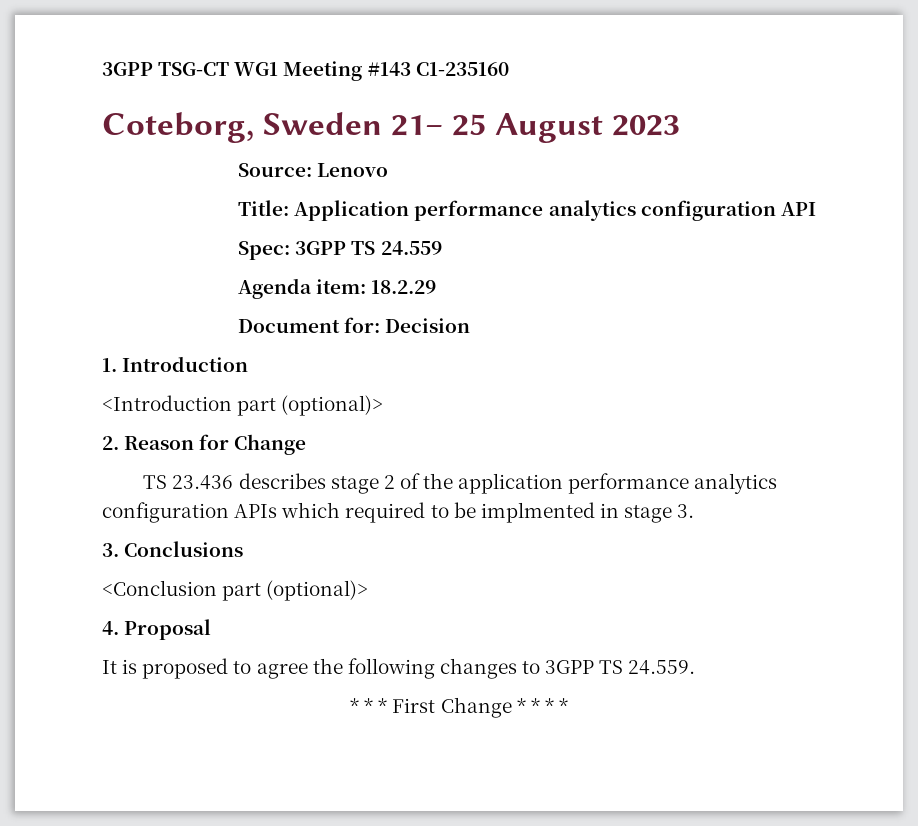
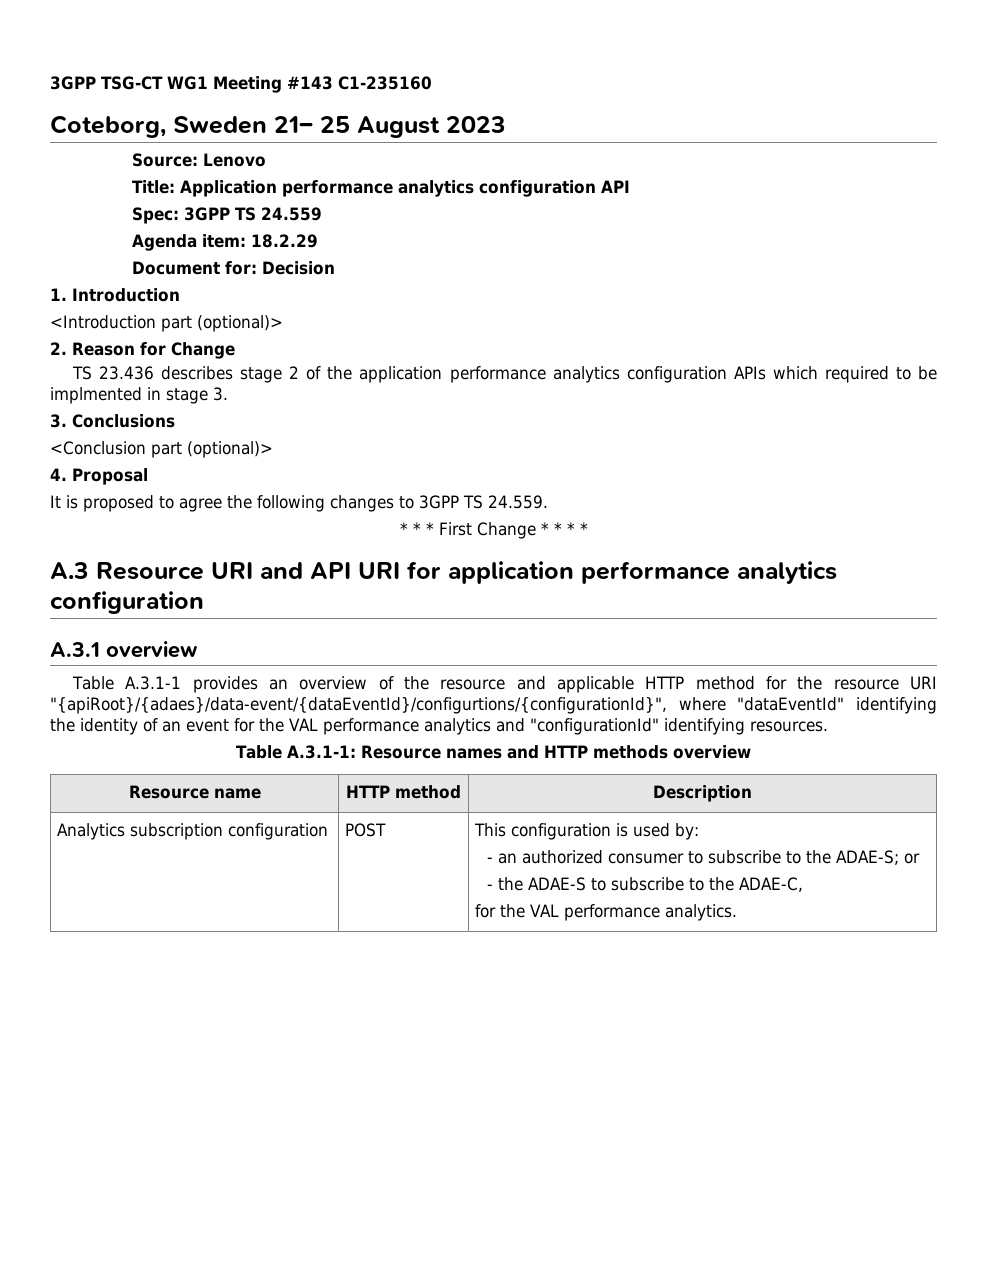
(569, 705) none -> [50,561,837,584] [50,591,204,614] [50,641,198,658] [72,676,937,693] [50,697,937,714] [50,718,828,735] [236,745,751,759] [128,785,261,799] [346,785,461,799] [653,785,752,802] [56,823,328,840] [344,823,386,837] [473,823,699,840] [486,850,920,865] [486,877,803,892] [474,904,737,921] // A.3 Resource URI and API URI for application performance analytics configuration // A.3.1 overview // Table A.3.1-1 provides an overview of the resource and applicable HTTP method for the resource URI "{apiRoot}/{adaes}/data-event/{dataEventId}/configurtions/{configurationId}", where "dataEventId" identifying the identity of an event for the VAL performance analytics and "configurationId" identifying resources. // Table A.3.1-1: Resource names and HTTP methods overview // Resource name | HTTP method | Description // Analytics subscription configuration | POST | This configuration is used by: // - an authorized consumer to subscribe to the ADAE-S; or // - the ADAE-S to subscribe to the ADAE-C, // for the VAL performance analytics.

